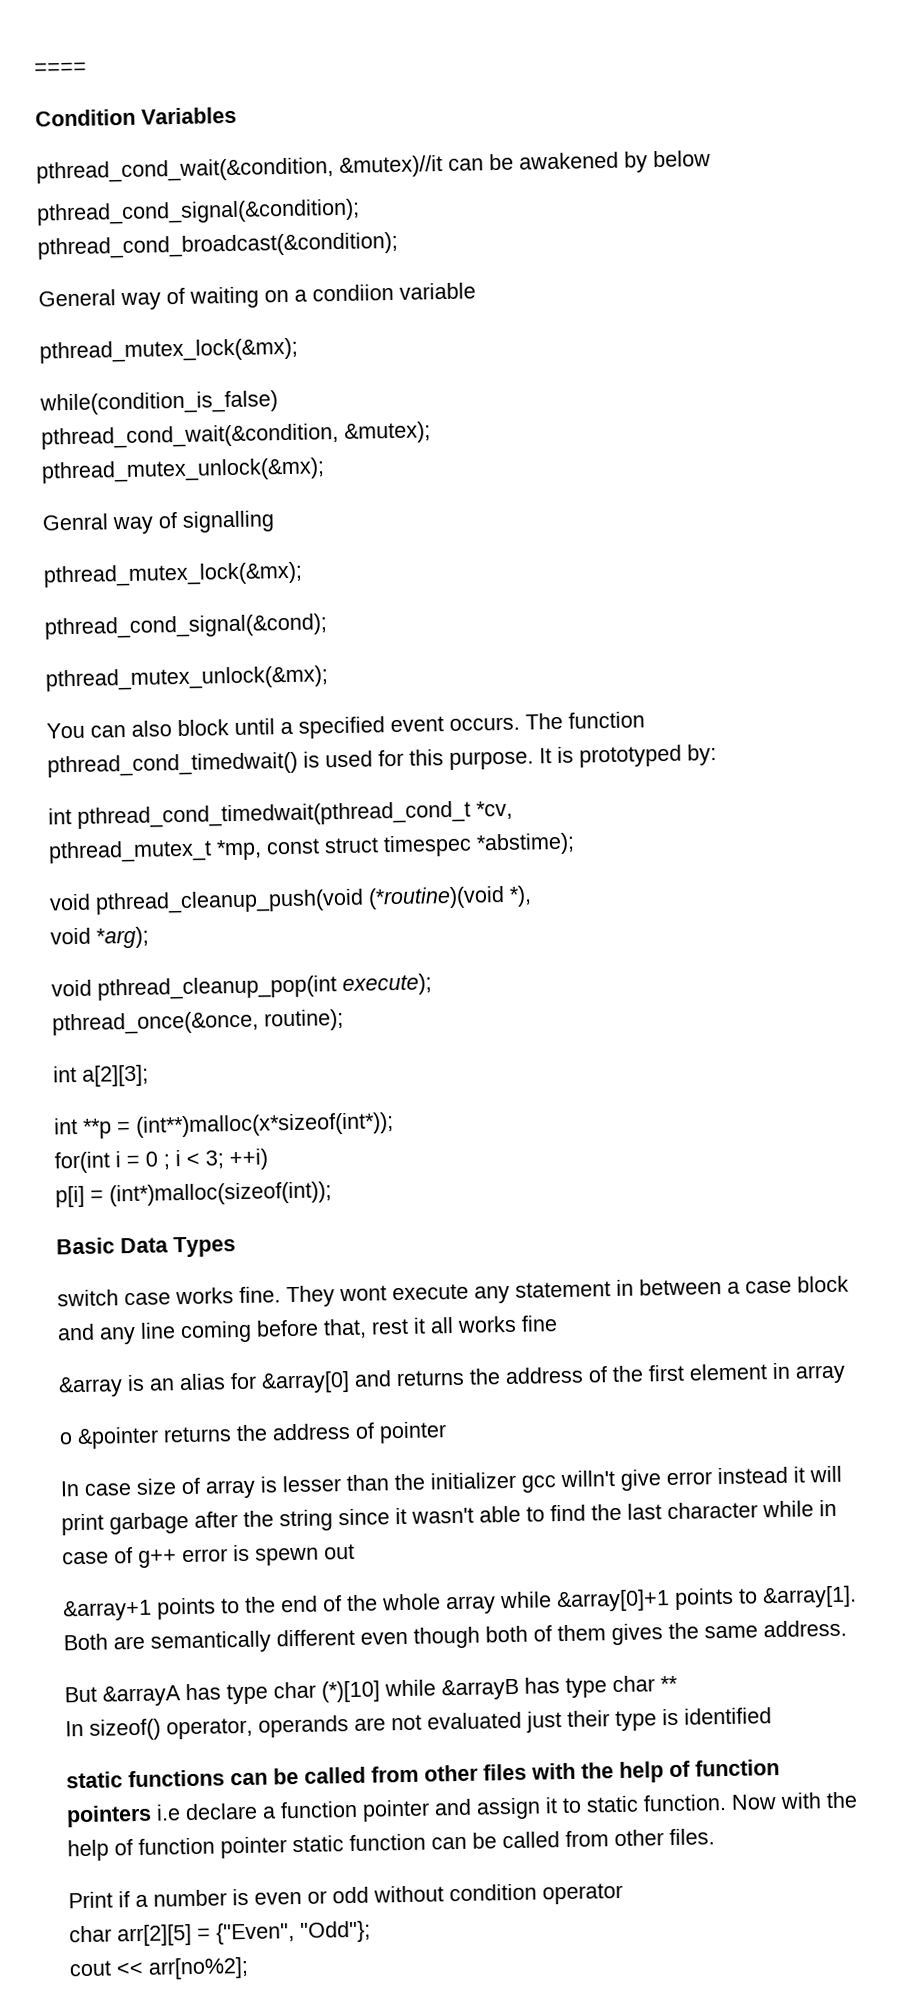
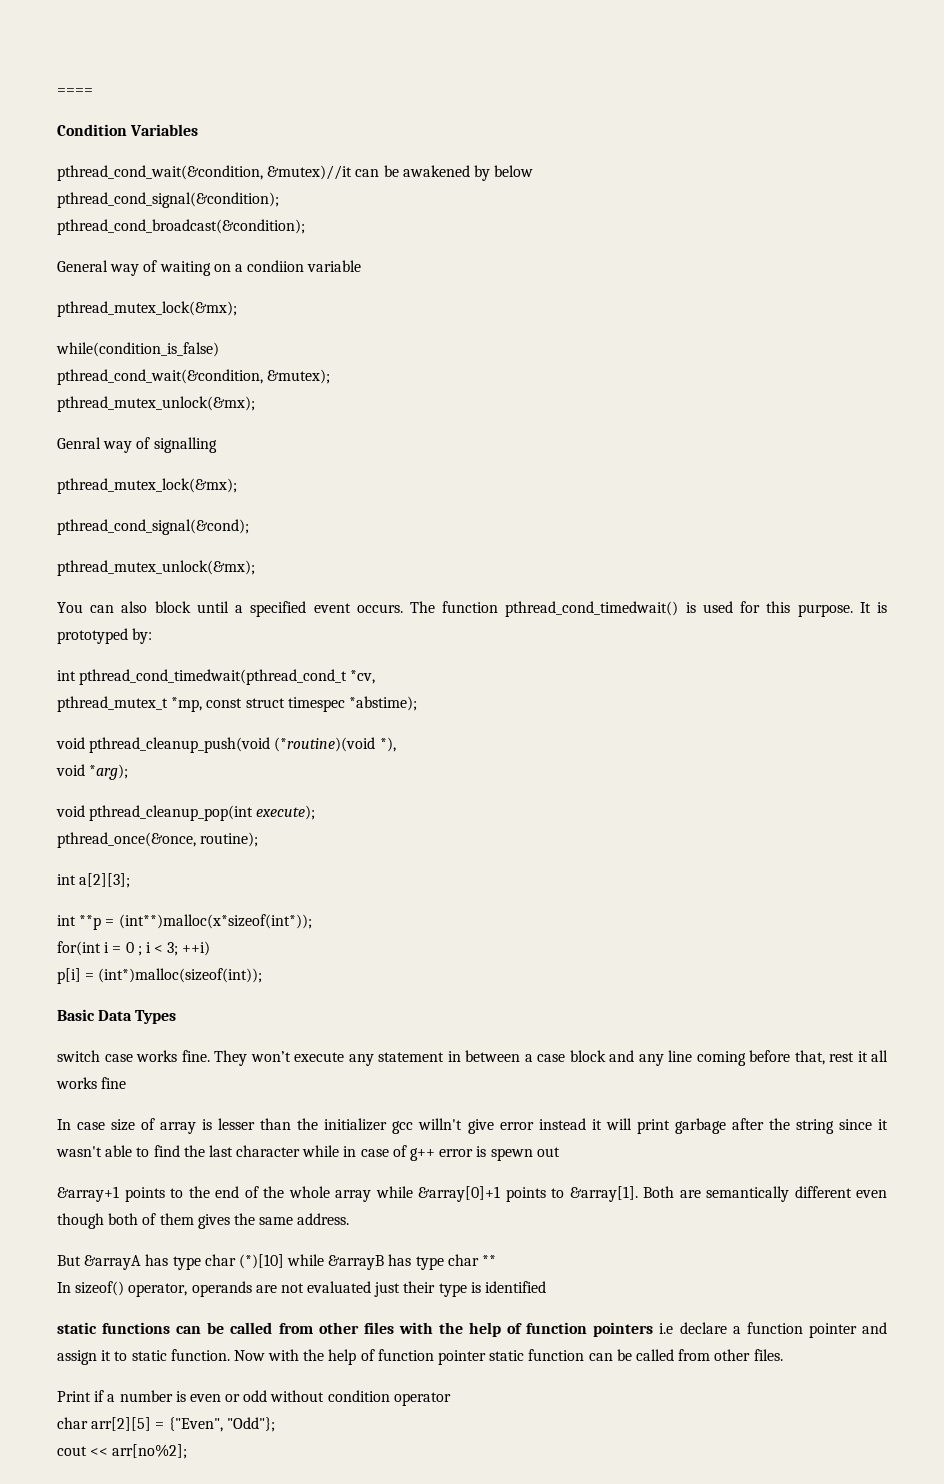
[339,1285,387,1302] wont -> [250,1051,291,1062] won’t
[58,1362,846,1398] [59,1421,447,1450] // &array is an alias for &array[0] and returns the address of the first element in array // o &pointer returns the address of pointer -> (127, 1083) none

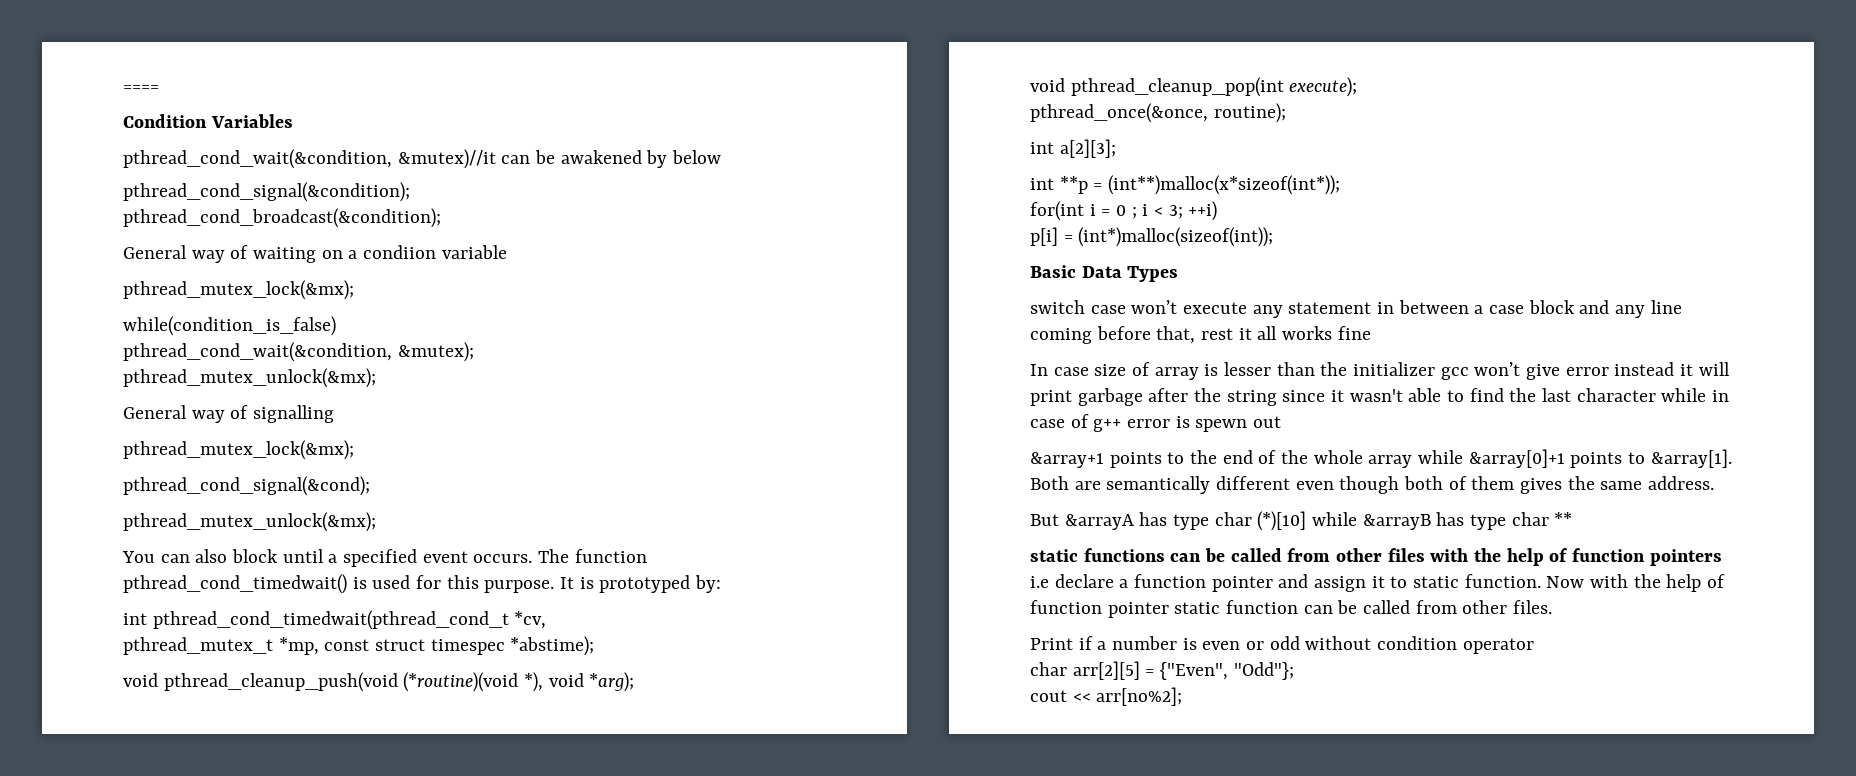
[57,437,101,449] Genral -> [123,405,187,419] General
(396, 744) // -> (544, 682) none
[136,1050,247,1066] works fine. They -> (1126, 309) none
[418,1118,463,1130] willn't -> [1474,362,1521,376] won’t
[57,1281,547,1297] // In sizeof() operator, operands are not evaluated just their type is identified -> (1573, 519) none

